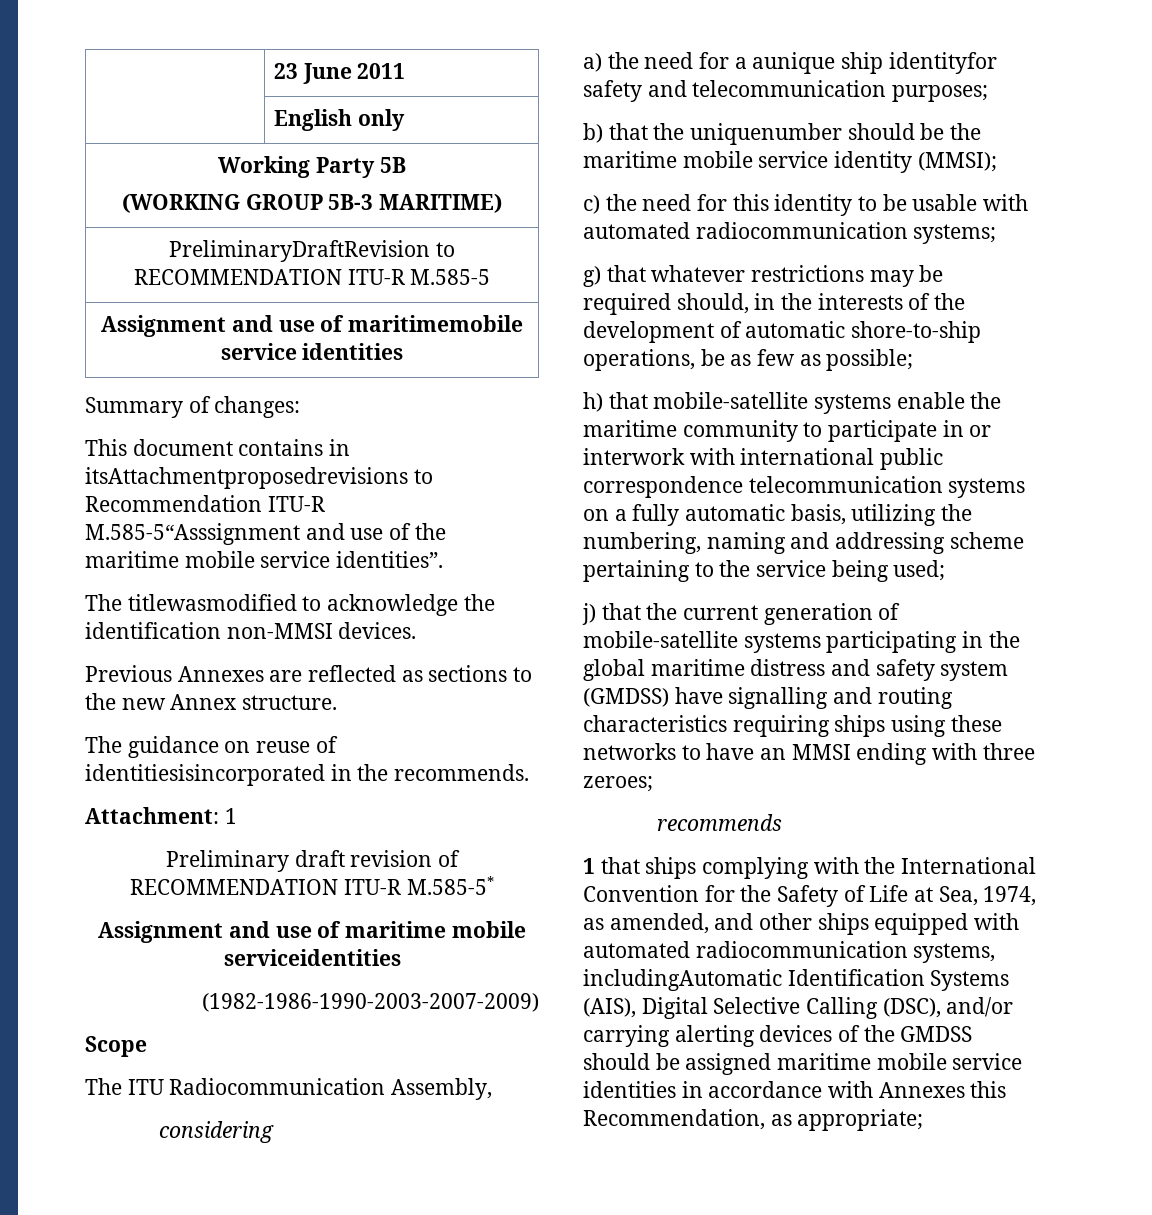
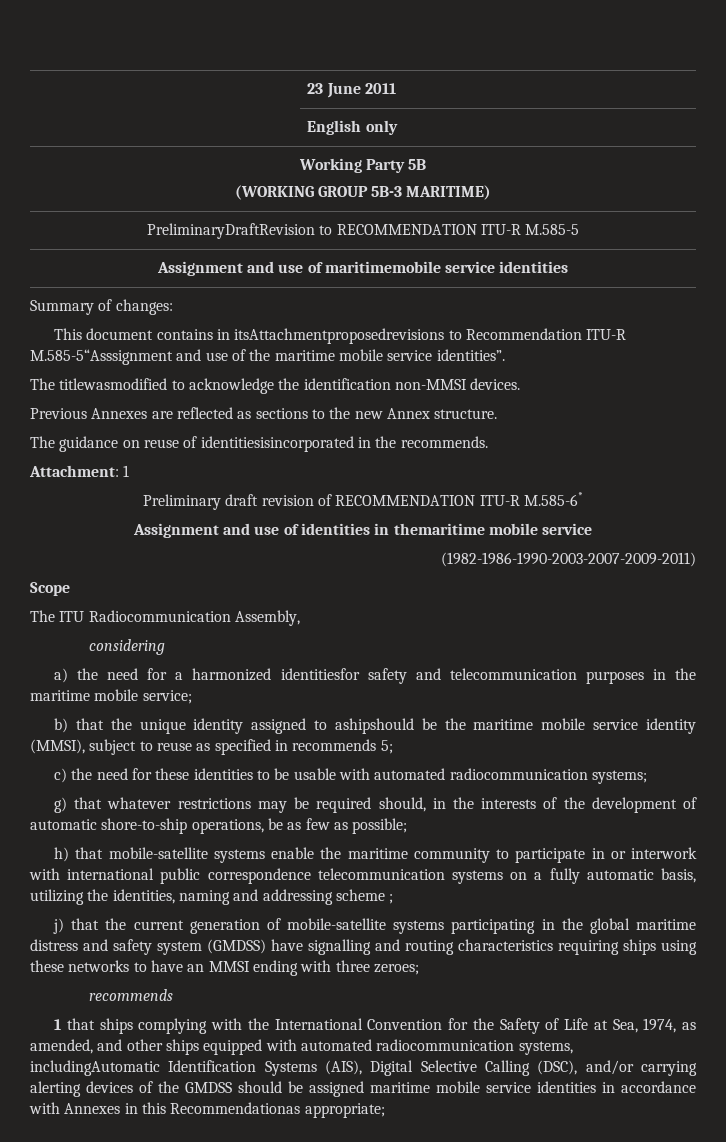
[406,876,494,895] [98,921,526,943] [223,949,401,966] [202,993,539,1012] M.585-5* // Assignment and use of maritime mobile serviceidentities // (1982-1986-1990-2003-2007-2009) -> [523,492,583,506] [132,523,593,538] [441,552,696,567] M.585-6* // Assignment and use of identities in themaritime mobile service // (1982-1986-1990-2003-2007-2009-2011)
[752,52,997,74] [583,80,989,102] [583,123,915,145] aunique ship identityfor safety and telecommunication purposes; // b) that the uniquenumber should -> [192,668,696,684] [30,689,192,704] [54,718,414,734] harmonized identitiesfor safety and telecommunication purposes in the maritime mobile service; // b) that the unique identity assigned to ashipshould
[917,152,997,172] (MMSI); -> [30,739,393,755] (MMSI), subject to reuse as specified in recommends 5;
[732,194,853,216] this identity -> [155,768,253,780] these identities
[583,532,701,554] numbering, -> [112,889,175,904] identities,
[583,560,946,582] pertaining to the service being used; -> [389,894,394,904] ;
[970,1081,1007,1098] [583,1109,792,1130] this Recommendation, as -> [124,1102,301,1114] in this Recommendationas

